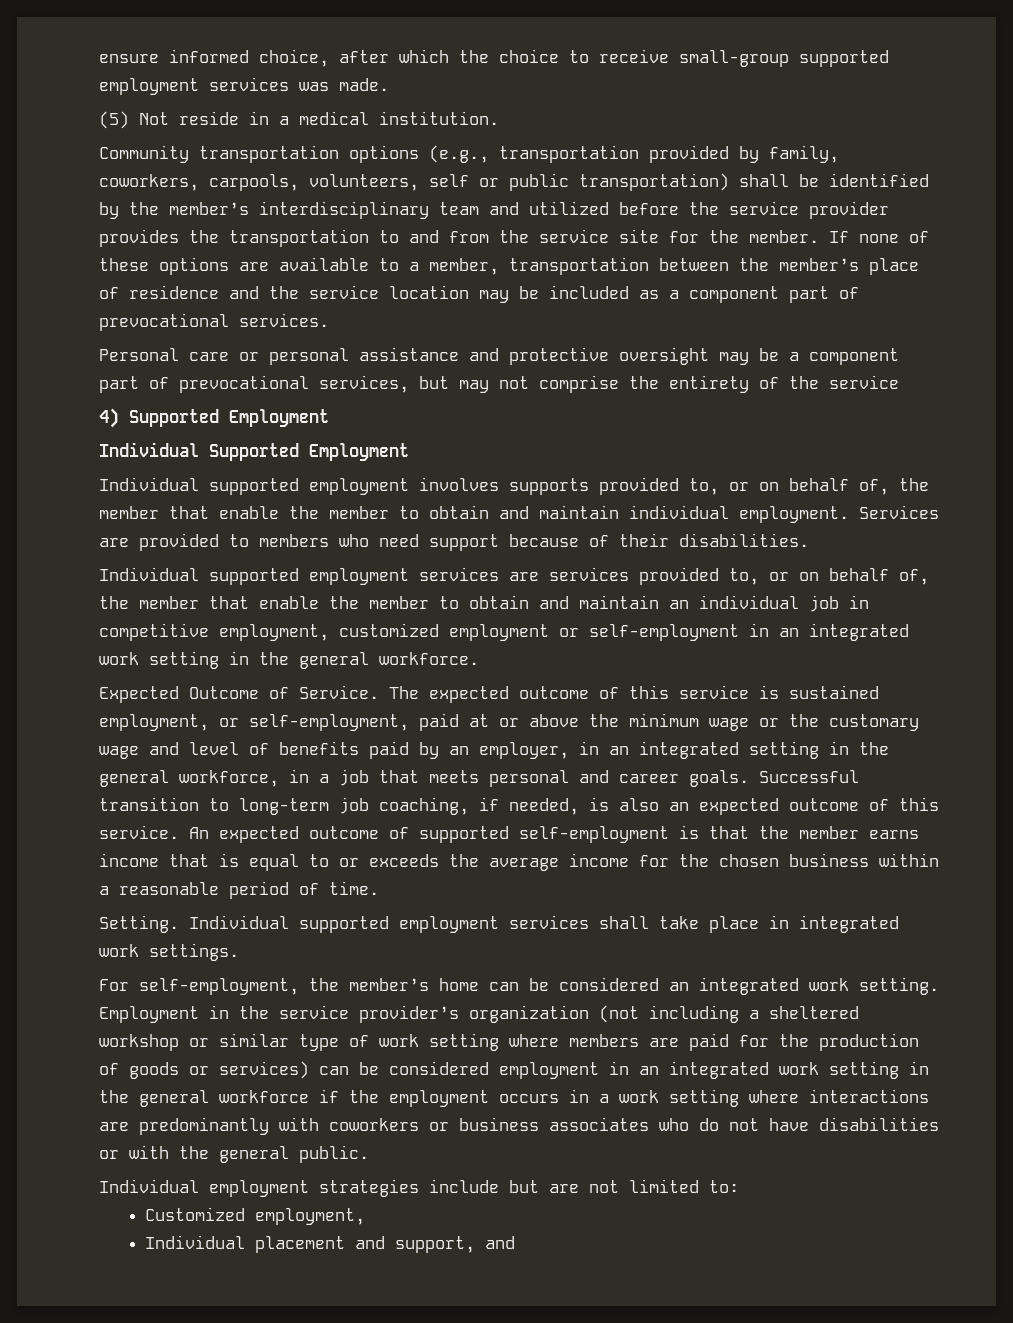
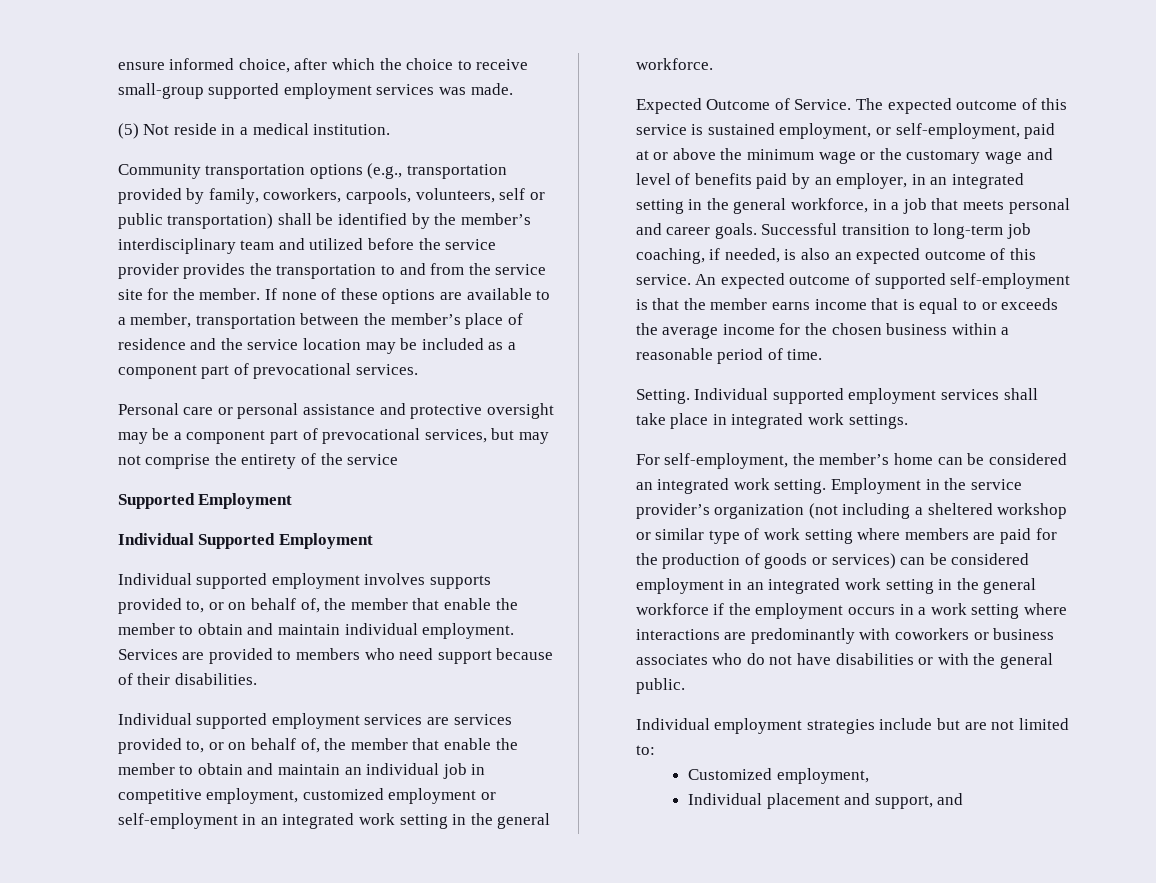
[99,408,120,428] 4) -> (399, 459) none

